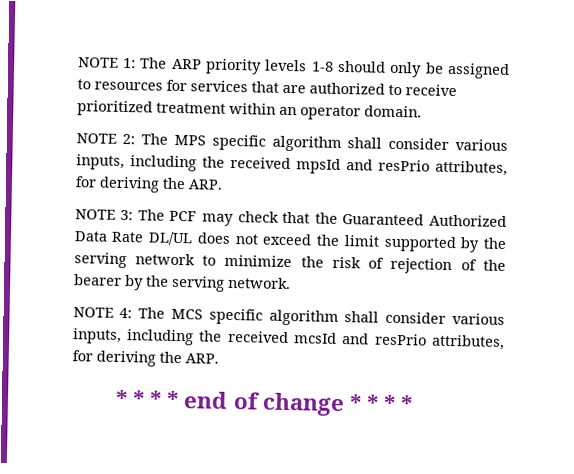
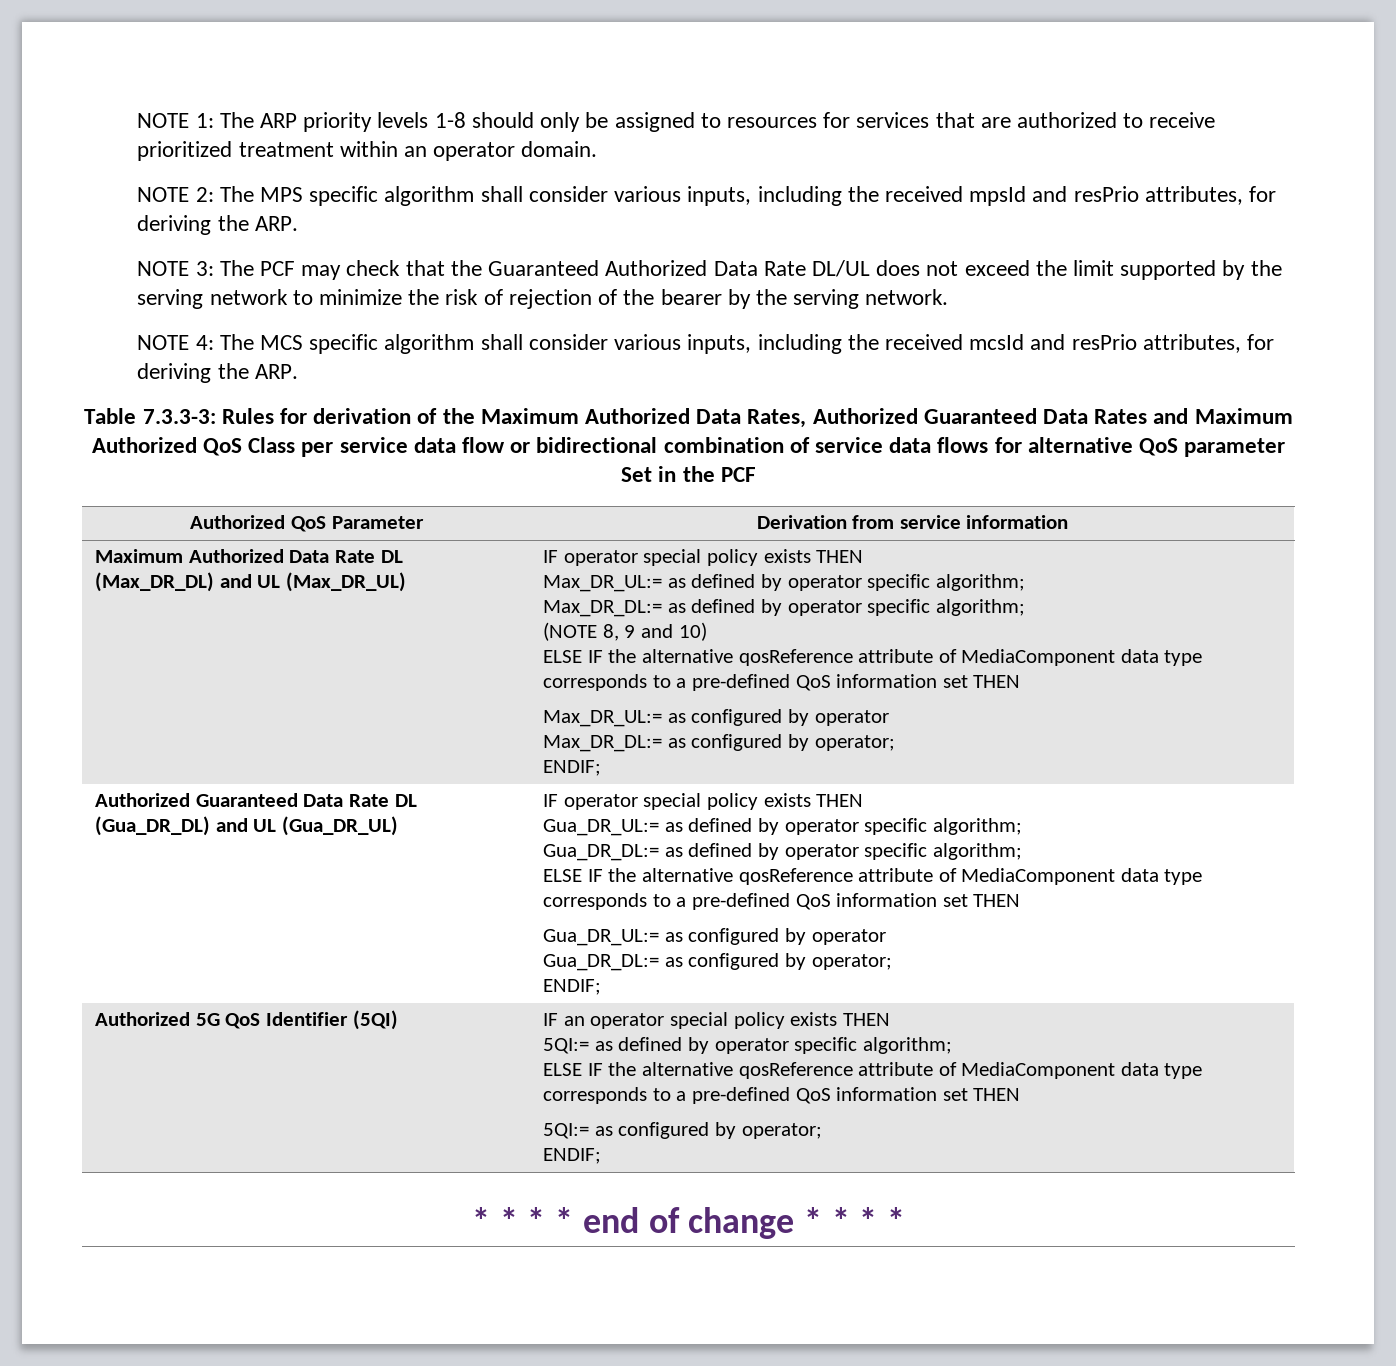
(219, 358) none -> [84,408,1293,428] [91,437,1286,457] [621,466,756,482] [190,515,424,532] [756,515,1069,529] [95,549,403,563] [95,572,406,592] [543,549,864,566] [543,574,1025,592] [543,599,1025,617] [543,622,707,641] [543,649,1203,666] [543,674,1021,691] [543,709,889,727] [543,734,895,752] [543,760,602,776] [95,793,417,807] [95,816,398,836] [543,793,864,810] [543,818,1022,836] [543,843,1022,861] [543,868,1203,885] [543,893,1021,910] [543,928,886,946] [543,953,892,971] [543,979,602,995] [95,1010,398,1030] [543,1012,890,1029] [543,1037,952,1054] [543,1062,1203,1079] [543,1087,1021,1104] [543,1122,822,1139] [543,1148,602,1164] // Table 7.3.3-3: Rules for derivation of the Maximum Authorized Data Rates, Authorized Guaranteed Data Rates and Maximum Authorized QoS Class per service data flow or bidirectional combination of service data flows for alternative QoS parameter Set in the PCF // Authorized QoS Parameter | Derivation from service information // Maximum Authorized Data Rate DL (Max_DR_DL) and UL (Max_DR_UL) | IF operator special policy exists THEN // Max_DR_UL:= as defined by operator specific algorithm; // Max_DR_DL:= as defined by operator specific algorithm; // (NOTE 8, 9 and 10) // ELSE IF the alternative qosReference attribute of MediaComponent data type corresponds to a pre-defined QoS information set THEN // Max_DR_UL:= as configured by operator // Max_DR_DL:= as configured by operator; // ENDIF; // Authorized Guaranteed Data Rate DL (Gua_DR_DL) and UL (Gua_DR_UL) | IF operator special policy exists THEN // Gua_DR_UL:= as defined by operator specific algorithm; // Gua_DR_DL:= as defined by operator specific algorithm; // ELSE IF the alternative qosReference attribute of MediaComponent data type corresponds to a pre-defined QoS information set THEN // Gua_DR_UL:= as configured by operator // Gua_DR_DL:= as configured by operator; // ENDIF; // Authorized 5G QoS Identifier (5QI) | IF an operator special policy exists THEN // 5QI:= as defined by operator specific algorithm; // ELSE IF the alternative qosReference attribute of MediaComponent data type corresponds to a pre-defined QoS information set THEN // 5QI:= as configured by operator; // ENDIF;

